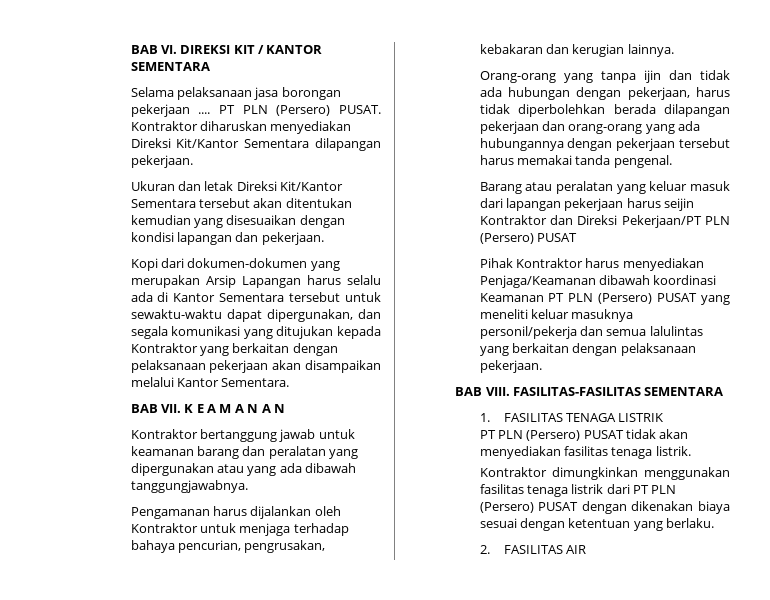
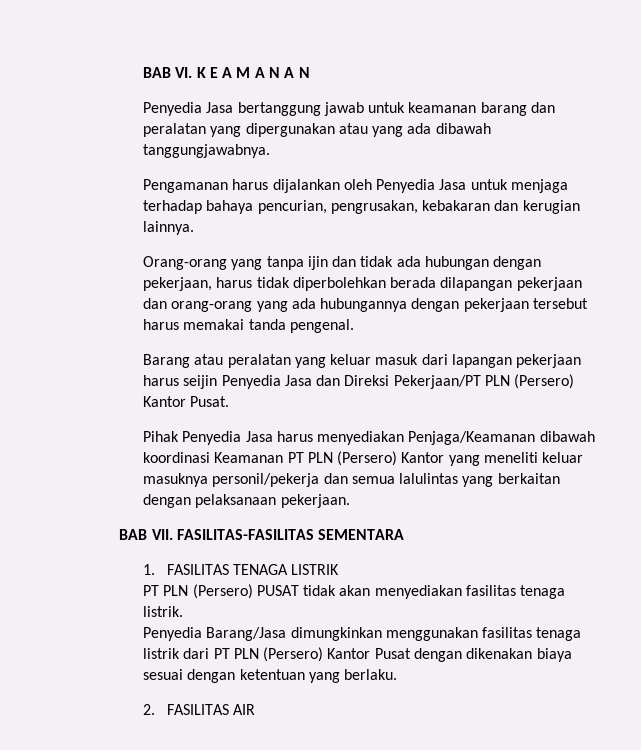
[180,45,323,54] [130,62,210,71] [130,87,341,100] [130,104,382,117] [130,121,352,134] [130,138,381,151] [130,155,193,168] [130,181,344,191] [130,198,352,208] [130,215,345,228] [130,232,324,245] [130,258,340,271] [130,275,381,288] [130,292,381,302] [130,309,381,322] [130,326,381,339] [130,343,338,356] [130,360,381,373] [130,377,290,387] [130,404,181,413] DIREKSI KIT / KANTOR SEMENTARA // Selama pelaksanaan jasa borongan pekerjaan .... PT PLN (Persero) PUSAT. Kontraktor diharuskan menyediakan Direksi Kit/Kantor Sementara dilapangan pekerjaan. // Ukuran dan letak Direksi Kit/Kantor Sementara tersebut akan ditentukan kemudian yang disesuaikan dengan kondisi lapangan dan pekerjaan. // Kopi dari dokumen-dokumen yang merupakan Arsip Lapangan harus selalu ada di Kantor Sementara tersebut untuk sewaktu-waktu dapat dipergunakan, dan segala komunikasi yang ditujukan kepada Kontraktor yang berkaitan dengan pelaksanaan pekerjaan akan disampaikan melalui Kantor Sementara. // BAB VII. -> (193, 72) none
[130,429,198,439] Kontraktor -> [142,102,234,116] Penyedia Jasa
[130,523,198,533] Kontraktor -> [376,179,467,193] Penyedia Jasa
[479,215,547,225] Kontraktor -> [221,375,312,389] Penyedia Jasa
[536,233,577,242] PUSAT -> [142,396,230,407] Kantor Pusat.
[515,258,583,268] Kontraktor -> [182,431,273,445] Penyedia Jasa
[657,293,698,302] PUSAT -> [401,452,445,463] Kantor
[485,387,510,396] VIII. -> [151,529,173,540] VII.
[479,467,547,477] Kontraktor -> [142,627,287,641] Penyedia Barang/Jasa
[538,502,579,511] PUSAT -> [327,648,411,659] Kantor Pusat

